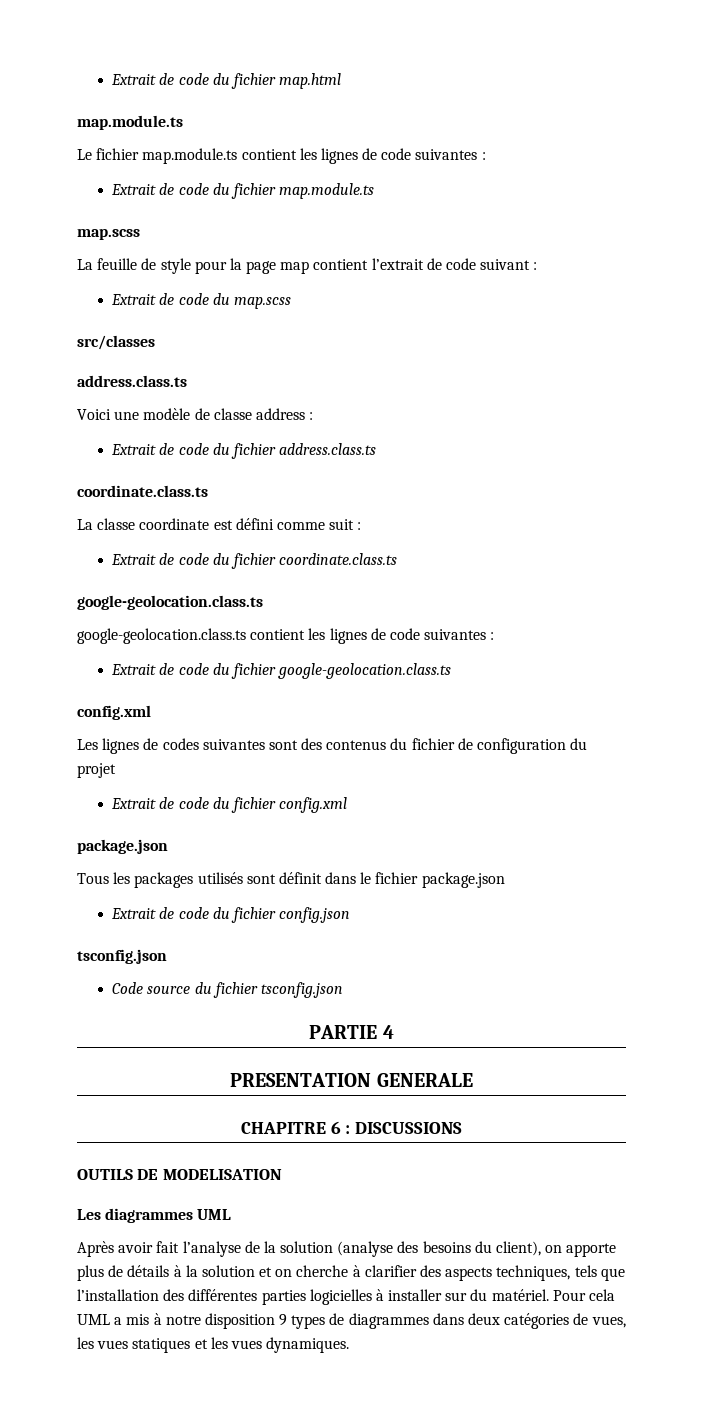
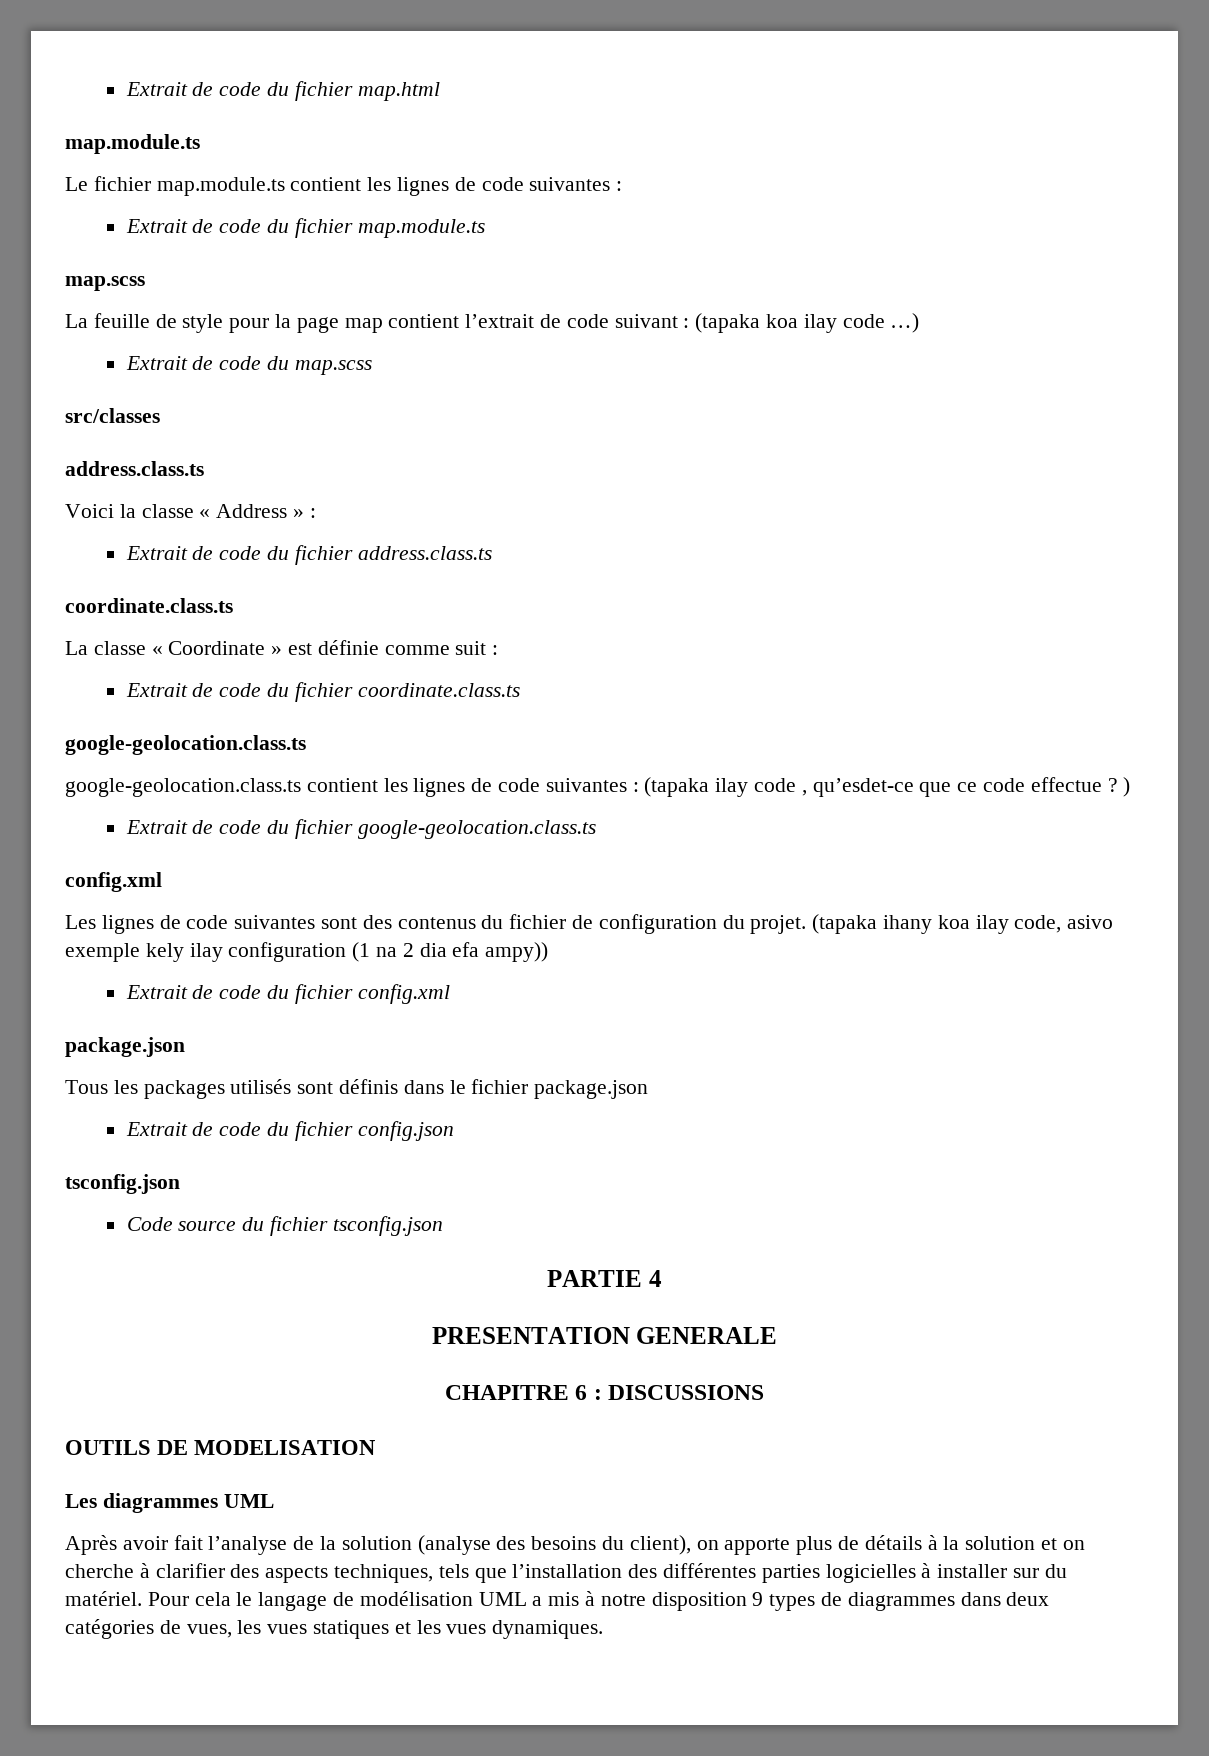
(538, 266) none -> [695,313,920,333] (tapaka koa ilay code …)
[114,408,305,420] une modèle de classe address -> [119,504,305,518] la classe « Address »
[139,518,274,530] coordinate est défini -> [151,640,379,655] « Coordinate » est définie
(495, 636) none -> [644,777,1131,797] (tapaka ilay code , qu’esdet-ce que ce code effectue ? )
[162,738,199,750] codes -> [186,915,229,929] code
[77,763,116,778] projet -> [750,914,1114,934] [65,942,549,962] projet. (tapaka ihany koa ilay code, asivo exemple kely ilay configuration (1 na 2 dia efa ampy))
[278,872,322,884] définit -> [339,1079,399,1094] définis
(616, 1295) none -> [236,1591,473,1611] le langage de modélisation

